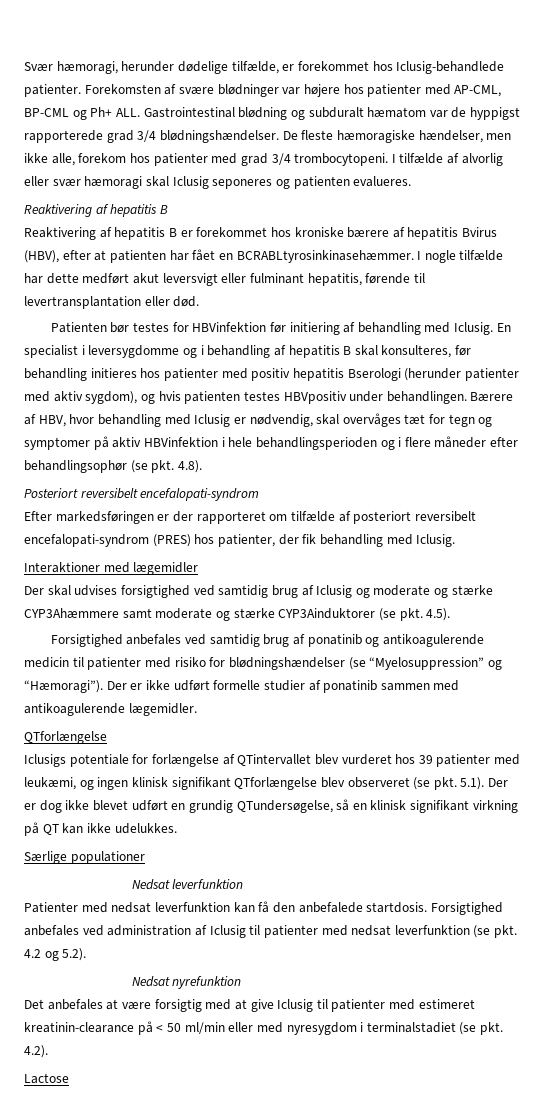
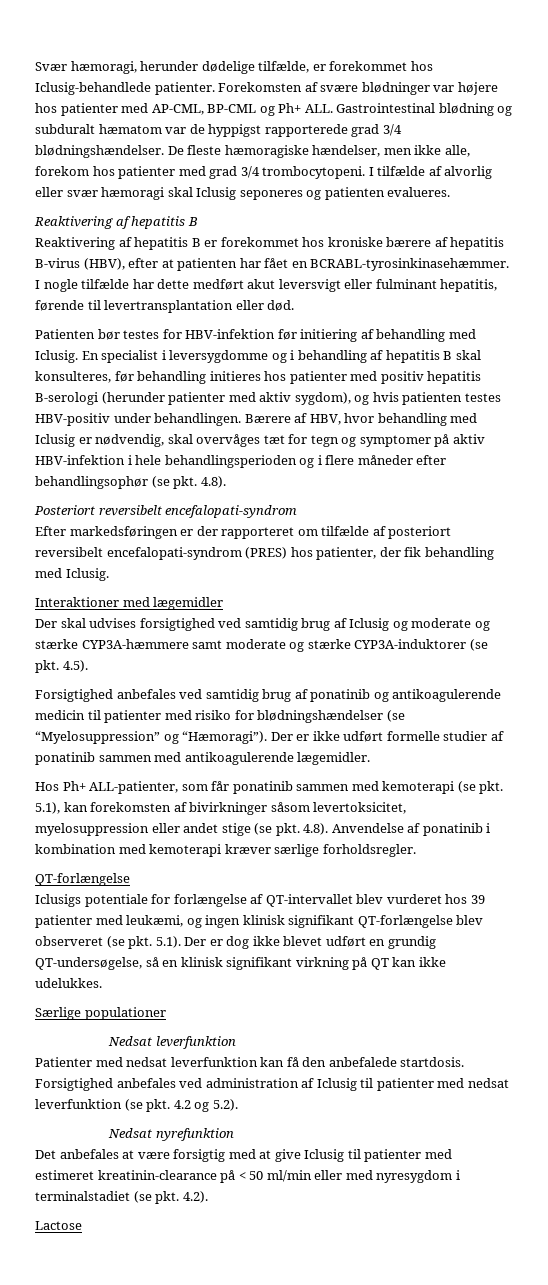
[462,227,498,237] Bvirus -> [35,258,80,268] B-virus
[236,250,414,263] BCRABLtyrosinkinasehæmmer. -> [310,258,510,271] BCRABL-tyrosinkinasehæmmer.
[192,322,267,332] HBVinfektion -> [185,329,276,339] HBV-infektion
[347,368,401,381] Bserologi -> [35,392,98,405] B-serologi
[283,391,347,404] HBVpositiv -> [35,413,110,426] HBV-positiv
[143,437,218,447] HBVinfektion -> [35,455,125,465] HBV-infektion
[24,608,119,618] CYP3Ahæmmere -> [81,639,189,649] CYP3A-hæmmere
[278,608,376,619] CYP3Ainduktorer -> [354,639,467,649] CYP3A-induktorer
[24,731,107,744] QTforlængelse -> [35,781,504,794] [35,802,407,815] [35,823,491,836] [35,844,416,857] [35,873,130,886] Hos Ph+ ALL-patienter, som får ponatinib sammen med kemoterapi (se pkt. 5.1), kan forekomsten af bivirkninger såsom levertoksicitet, myelosuppression eller andet stige (se pkt. 4.8). Anvendelse af ponatinib i kombination med kemoterapi kræver særlige forholdsregler. // QT-forlængelse
[237,754,312,766] QTintervallet -> [265,894,353,907] QT-intervallet
[234,777,318,790] QTforlængelse -> [357,915,453,928] QT-forlængelse
[236,800,333,813] QTundersøgelse, -> [35,957,142,970] QT-undersøgelse,

